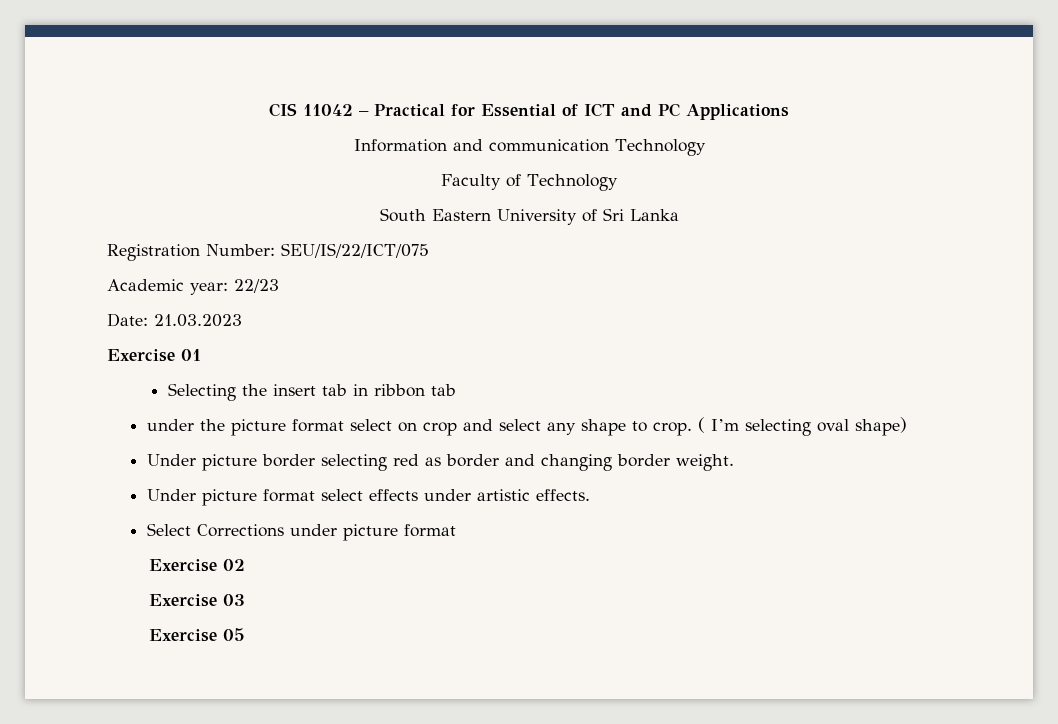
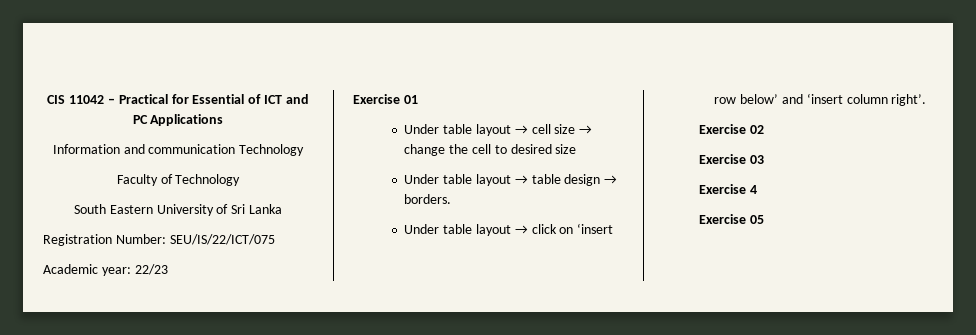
[107,313,242,327] // Date: 21.03.2023 -> (168, 269) none
[167,383,456,401] [147,417,908,436] [147,454,735,471] [147,489,591,506] [147,523,457,541] Selecting the insert tab in ribbon tab // under the picture format select on crop and select any shape to crop. ( I’m selecting oval shape) // Under picture border selecting red as border and changing border weight. // Under picture format select effects under artistic effects. // Select Corrections under picture format -> [404,124,593,136] [404,144,577,156] [404,174,618,186] [404,194,452,204] [404,223,614,236] [714,93,927,106] Under table layout → cell size → change the cell to desired size // Under table layout → table design → borders. // Under table layout → click on ‘insert row below’ and ‘insert column right’.
(245, 600) none -> [699,184,757,194] // Exercise 4

